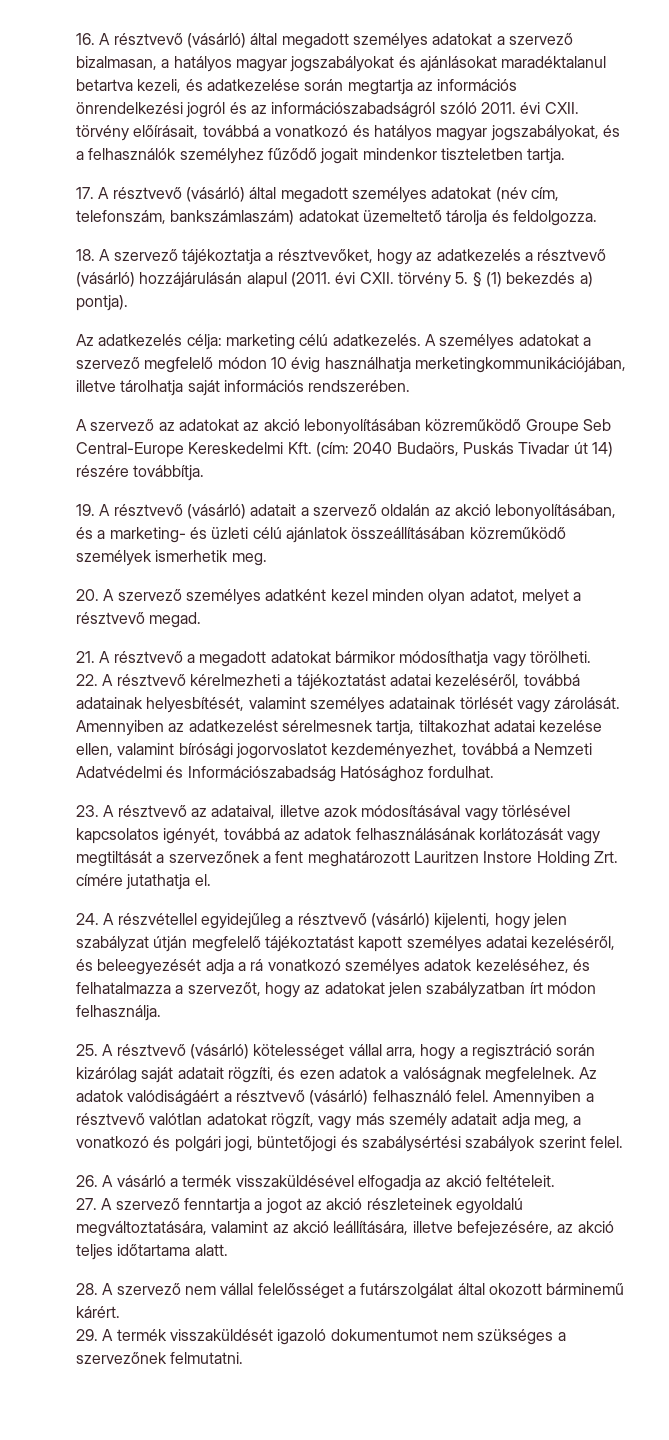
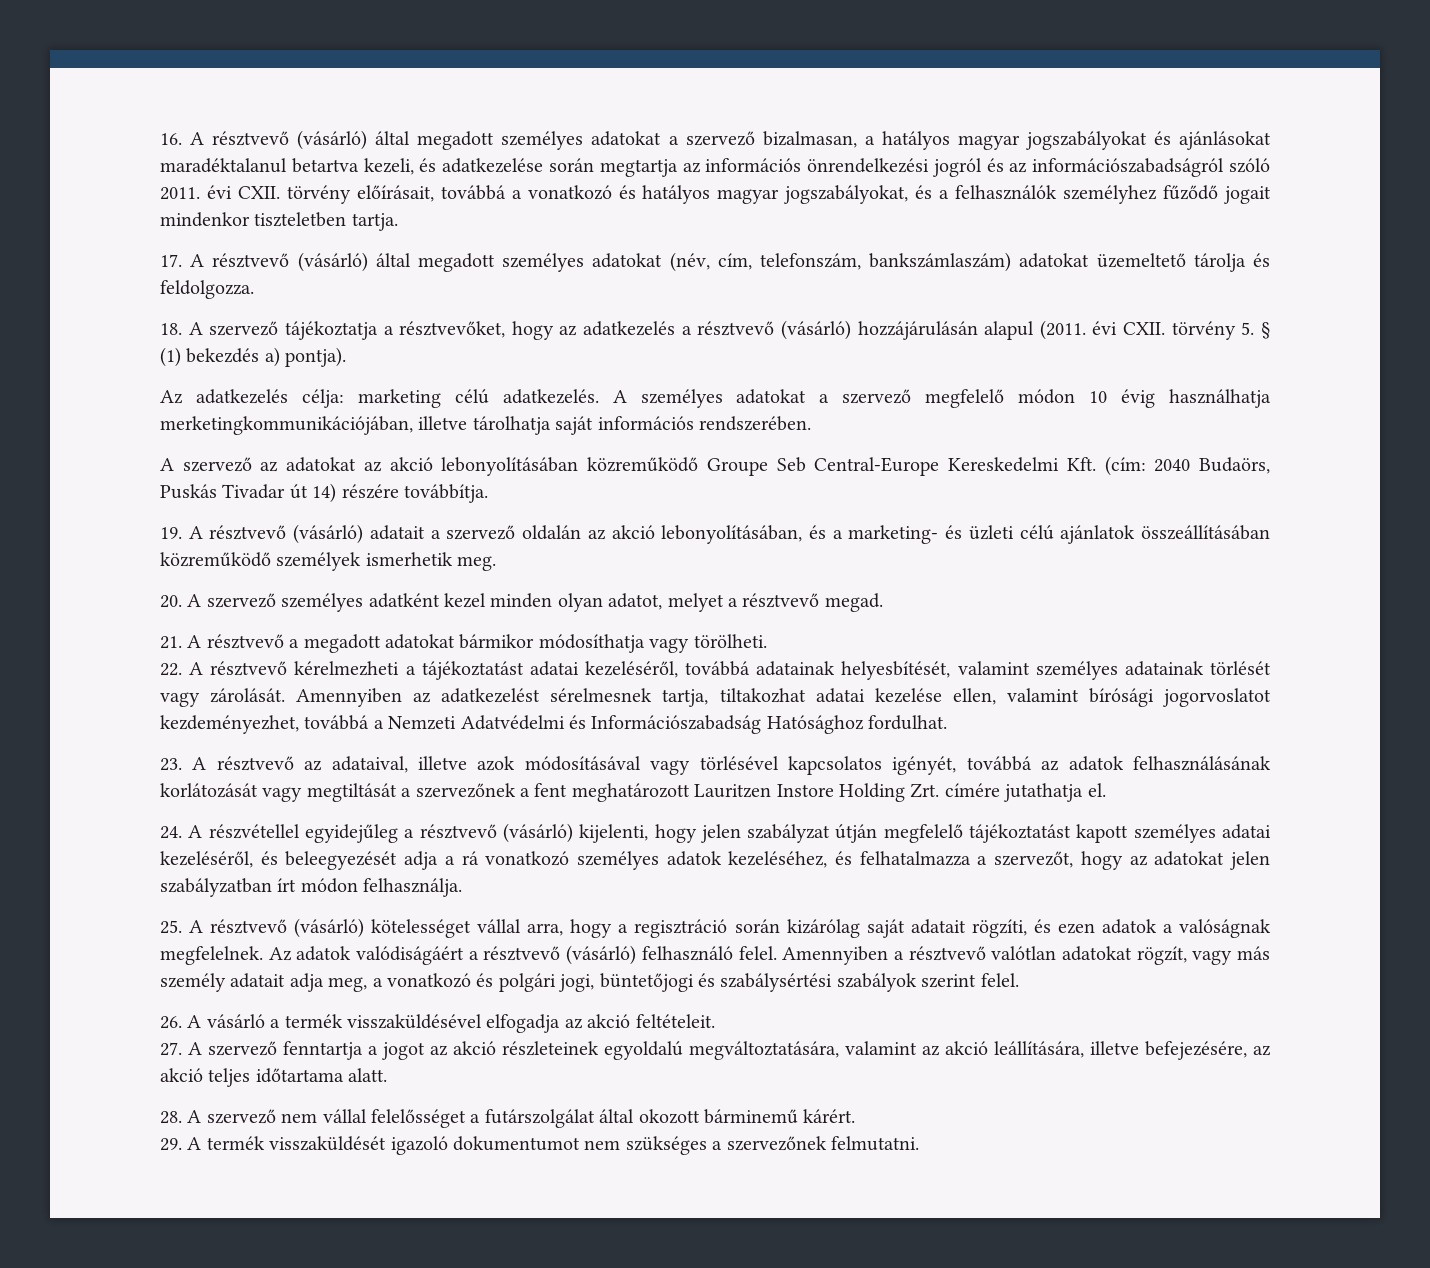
[495,187,527,202] (név -> [669,252,710,272] (név,

